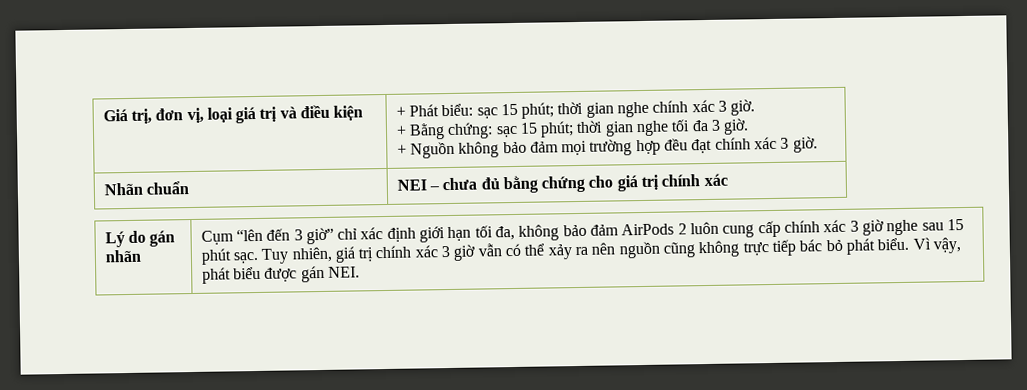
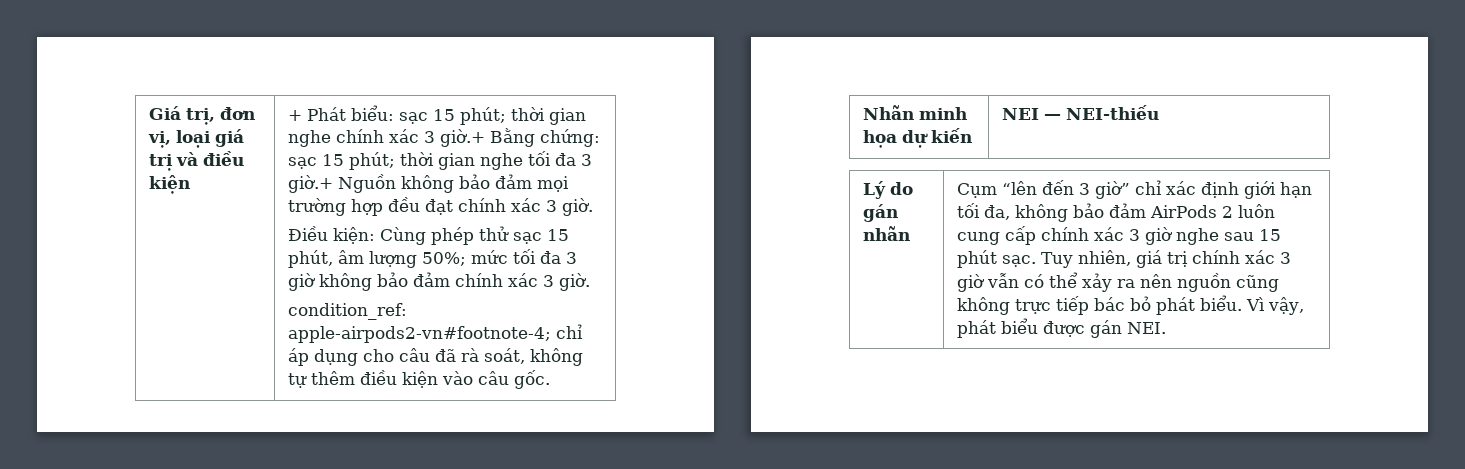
[730,99,756,116] [395,125,407,136] giờ. // + -> [440,129,486,147] giờ.+
[723,118,750,135] [396,144,407,155] giờ. // + -> [288,175,334,193] giờ.+
[103,181,189,196] [396,173,728,194] // Nhãn chuẩn | NEI – chưa đủ bằng chứng cho giá trị chính xác -> [288,226,570,245] [288,249,578,268] [288,272,591,291] [288,303,408,320] [288,324,584,343] [288,348,584,366] [288,370,551,389] [863,105,968,120] [863,128,973,148] [1002,105,1160,120] // Điều kiện: Cùng phép thử sạc 15 phút, âm lượng 50%; mức tối đa 3 giờ không bảo đảm chính xác 3 giờ. // condition_ref: apple-airpods2-vn#footnote-4; chỉ áp dụng cho câu đã rà soát, không tự thêm điều kiện vào câu gốc. // Nhãn minh họa dự kiến | NEI — NEI-thiếu

